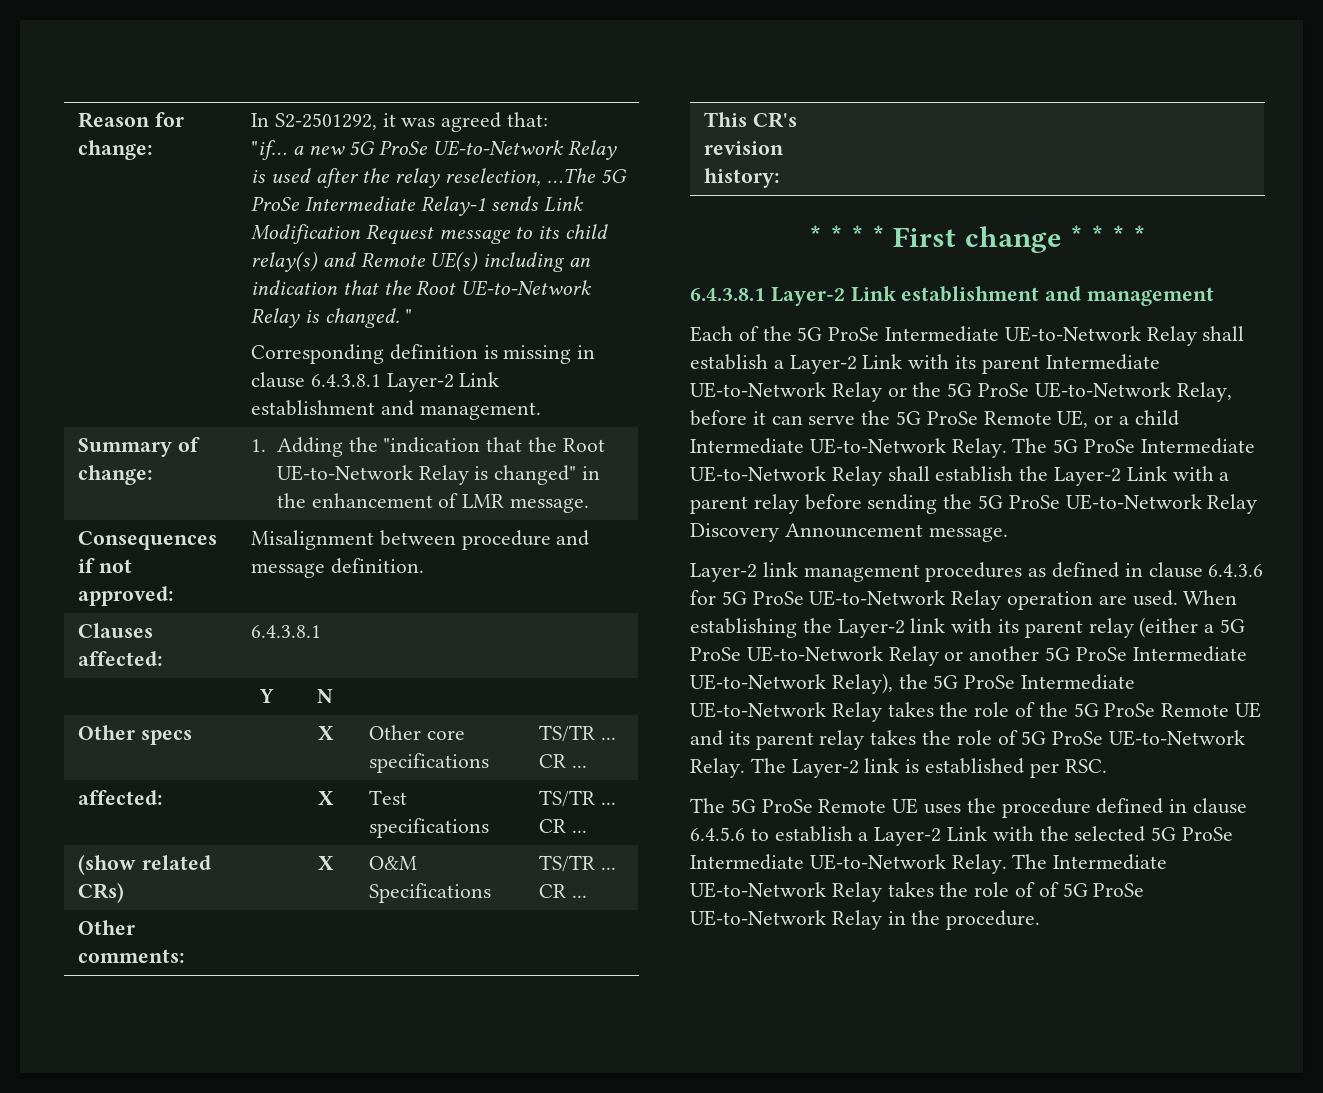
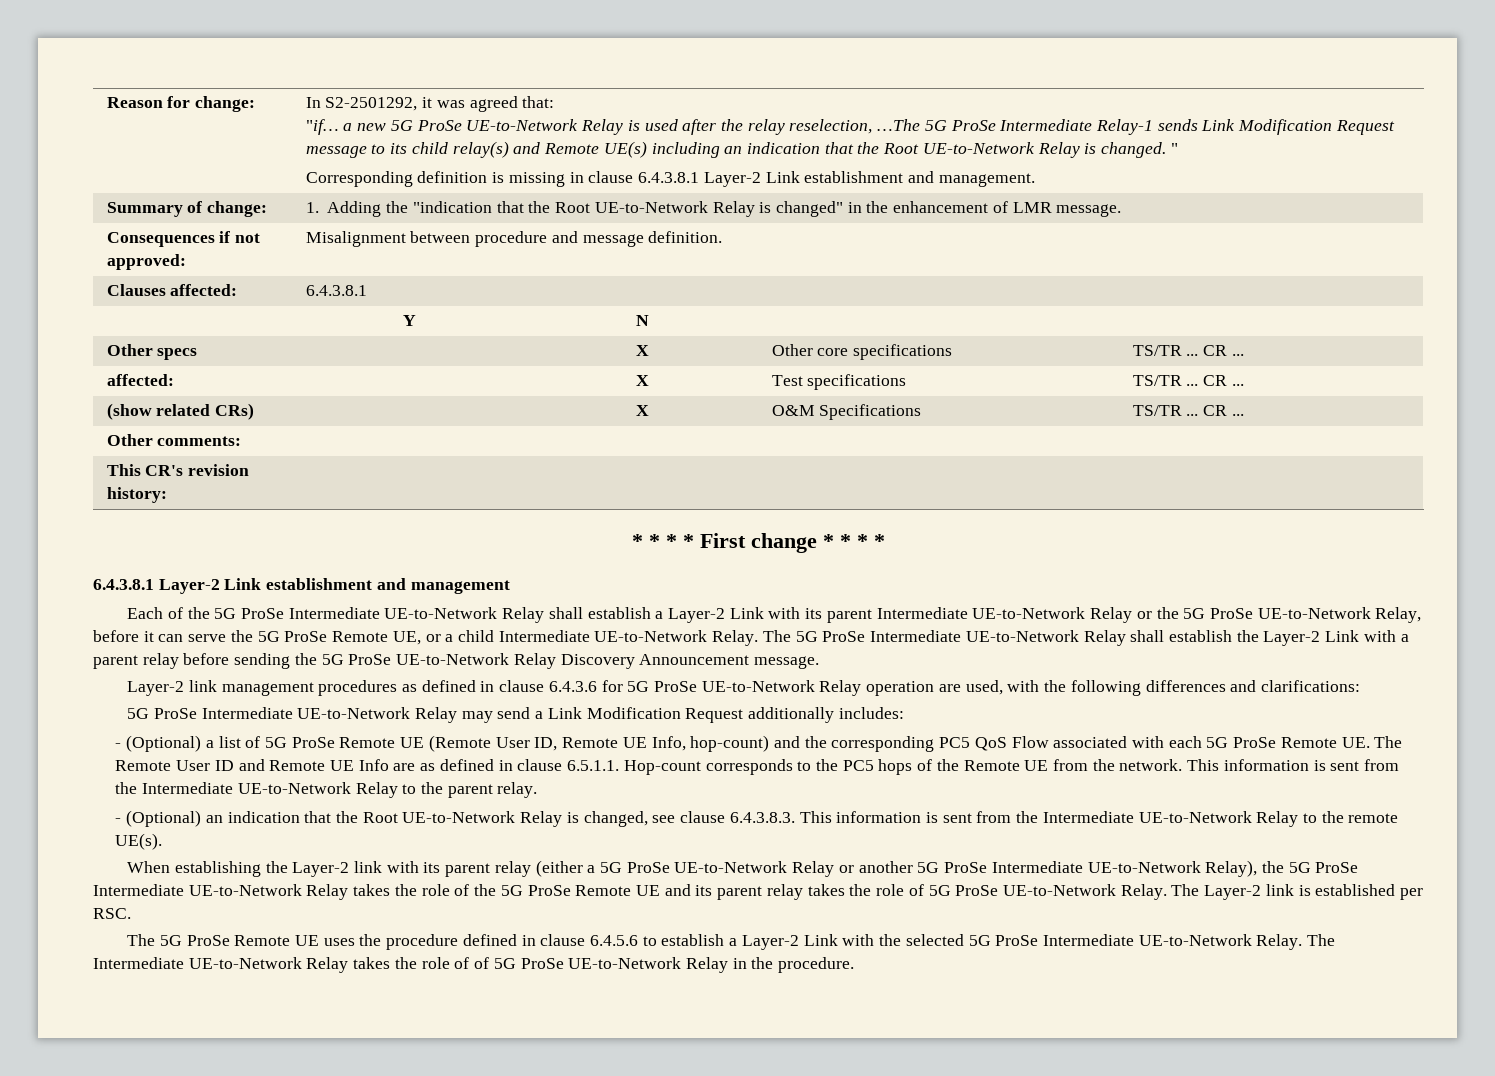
[1132,590,1178,606] used. -> [965,680,1360,696] [127,707,904,723] [115,735,1403,752] [115,759,1400,775] [115,782,538,798] [115,810,1399,827] [115,833,163,850] used, with the following differences and clarifications: // 5G ProSe Intermediate UE-to-Network Relay may send a Link Modification Request additionally includes: // - (Optional) a list of 5G ProSe Remote UE (Remote User ID, Remote UE Info, hop-count) and the corresponding PC5 QoS Flow associated with each 5G ProSe Remote UE. The Remote User ID and Remote UE Info are as defined in clause 6.5.1.1. Hop-count corresponds to the PC5 hops of the Remote UE from the network. This information is sent from the Intermediate UE-to-Network Relay to the parent relay. // - (Optional) an indication that the Root UE-to-Network Relay is changed, see clause 6.4.3.8.3. This information is sent from the Intermediate UE-to-Network Relay to the remote UE(s). //

